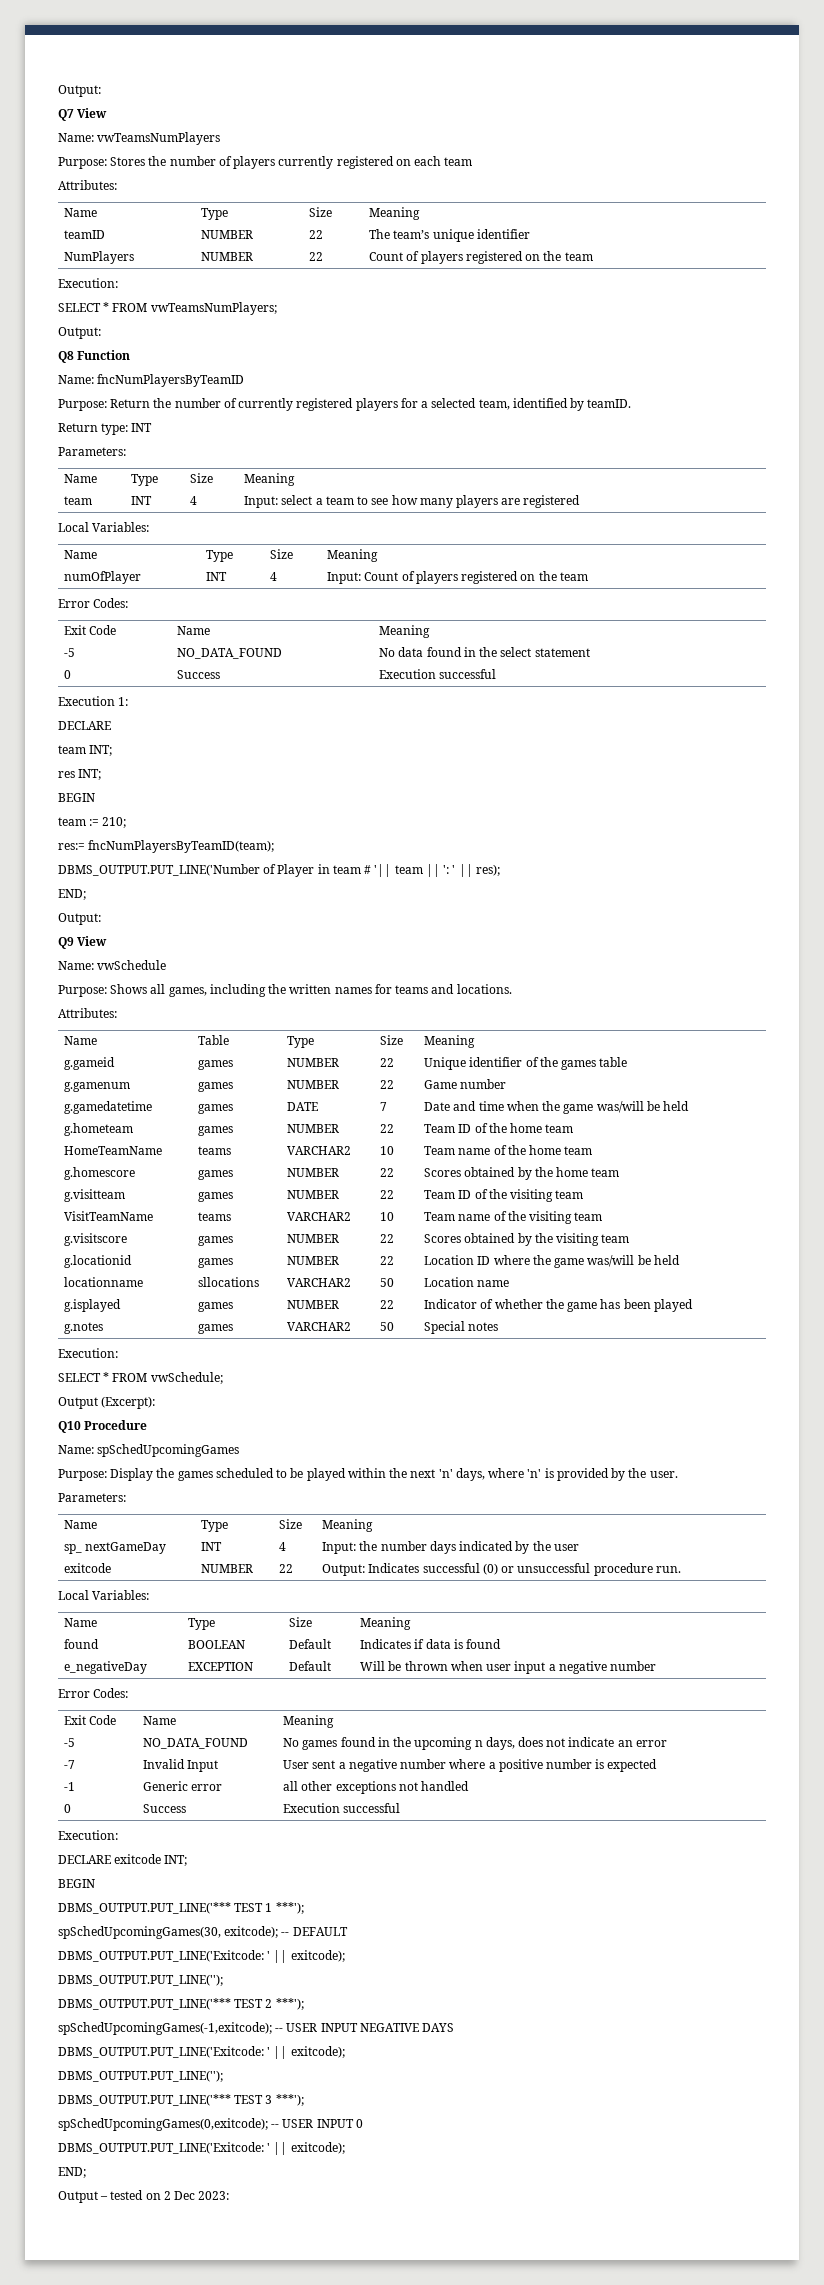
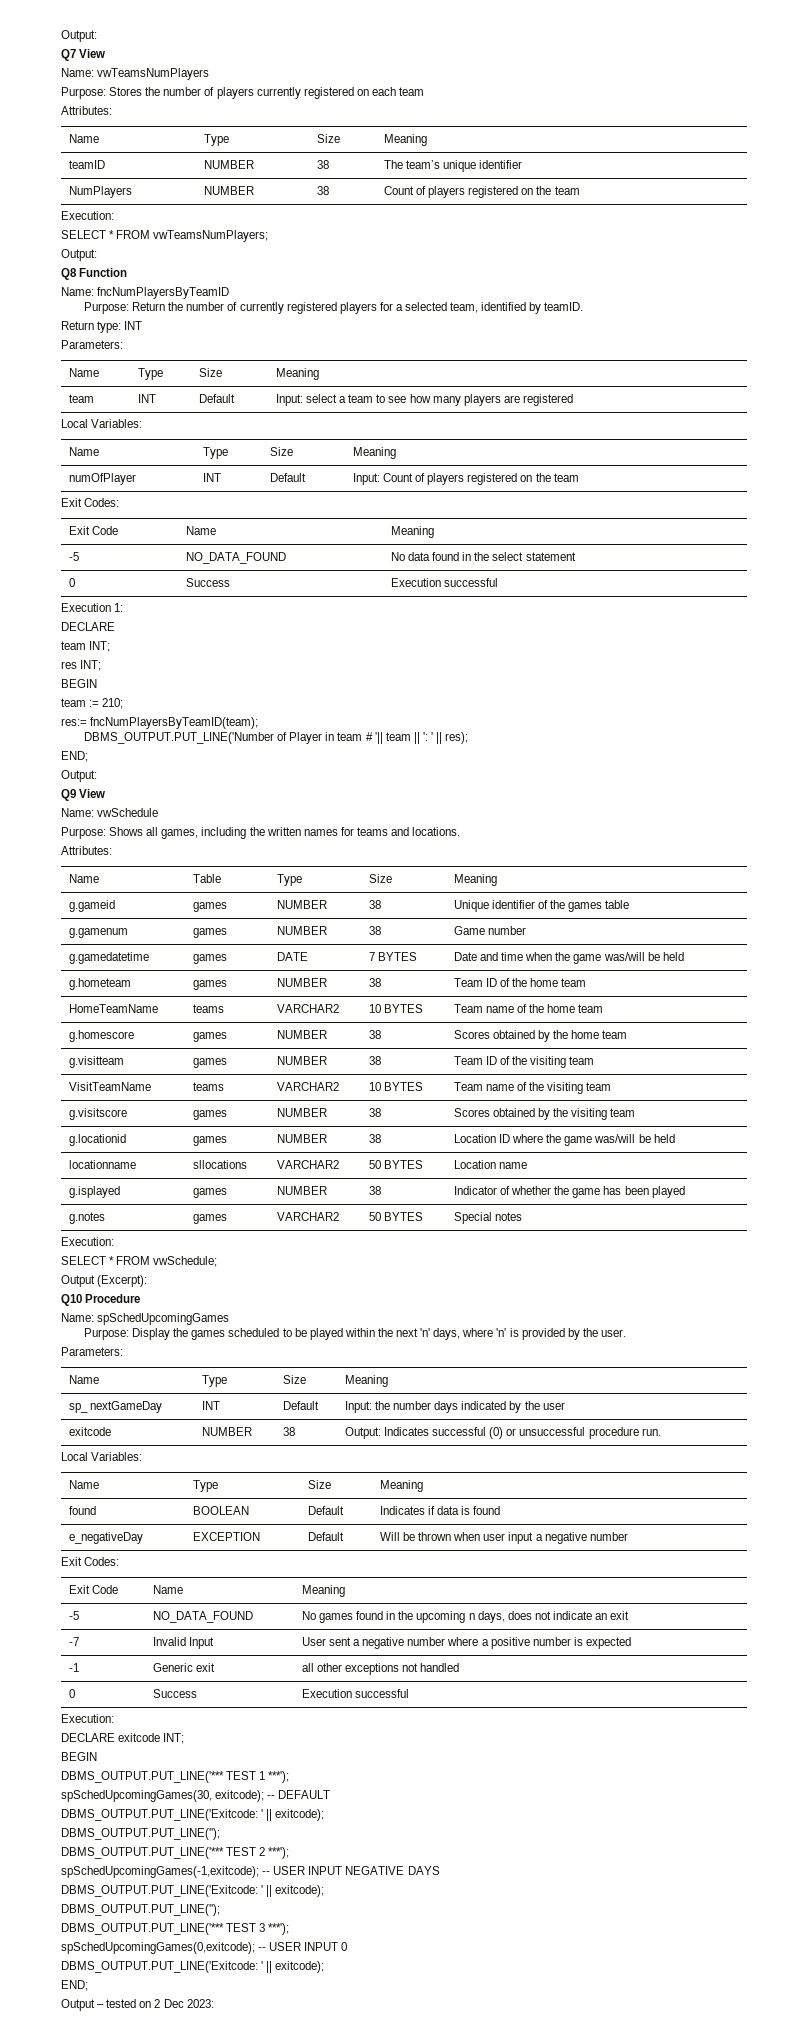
[309,230,324,239] 22 -> [316,160,329,169] 38
[309,252,324,261] 22 -> [316,186,329,195] 38
[190,496,198,505] 4 -> [198,394,235,403] Default
[270,572,278,581] 4 -> [269,473,306,482] Default
[58,599,90,608] Error -> [61,498,82,507] Exit
[380,1058,395,1067] 22 -> [368,900,381,909] 38
[380,1080,395,1089] 22 -> [368,926,381,935] 38
(388, 1106) none -> [377,952,417,961] BYTES
[380,1124,395,1133] 22 -> [368,978,381,987] 38
(395, 1150) none -> [383,1004,423,1013] BYTES
[380,1168,395,1177] 22 -> [368,1030,381,1039] 38
[380,1190,395,1199] 22 -> [368,1056,381,1065] 38
(395, 1216) none -> [383,1082,423,1091] BYTES
[380,1234,395,1243] 22 -> [368,1108,381,1117] 38
[380,1256,395,1265] 22 -> [368,1134,381,1143] 38
(395, 1282) none -> [383,1160,423,1169] BYTES
[380,1300,395,1309] 22 -> [368,1186,381,1195] 38
(395, 1326) none -> [383,1212,423,1221] BYTES
[279,1542,287,1551] 4 -> [282,1401,319,1410] Default
[279,1564,294,1573] 22 -> [282,1427,295,1436] 38
[58,1689,90,1698] Error -> [61,1557,82,1566] Exit
[635,1740,667,1747] error -> [610,1611,630,1620] exit
[191,1784,223,1791] error -> [195,1663,215,1672] exit

